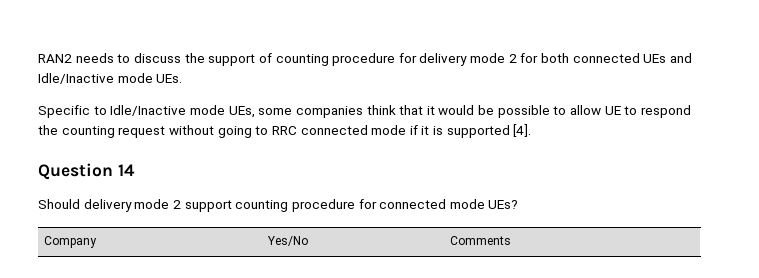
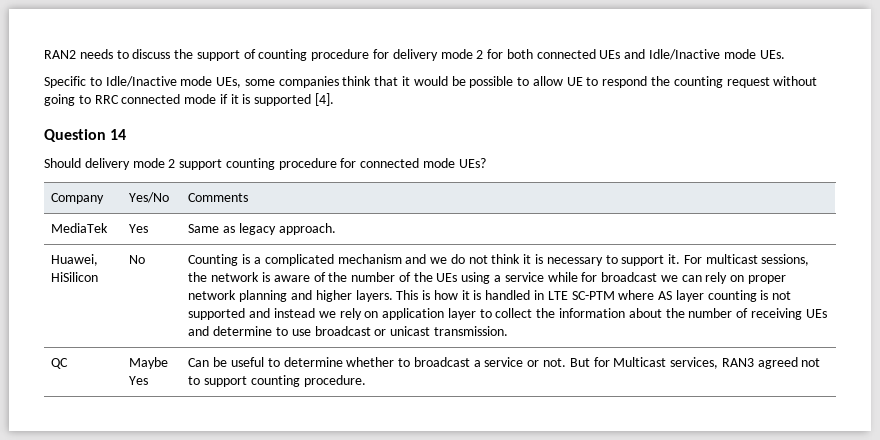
(512, 240) none -> [51,223,109,233] [129,224,149,233] [188,223,336,235] [51,254,99,266] [51,272,99,282] [129,255,146,264] [188,254,810,266] [188,272,787,284] [188,290,792,302] [188,308,827,320] [188,326,508,336] [51,358,69,369] [129,357,169,369] [129,376,149,385] [188,357,821,369] [188,375,366,387] // MediaTek | Yes | Same as legacy approach. // Huawei, HiSilicon | No | Counting is a complicated mechanism and we do not think it is necessary to support it. For multicast sessions, the network is aware of the number of the UEs using a service while for broadcast we can rely on proper network planning and higher layers. This is how it is handled in LTE SC-PTM where AS layer counting is not supported and instead we rely on application layer to collect the information about the number of receiving UEs and determine to use broadcast or unicast transmission. // QC | Maybe Yes | Can be useful to determine whether to broadcast a service or not. But for Multicast services, RAN3 agreed not to support counting procedure.

